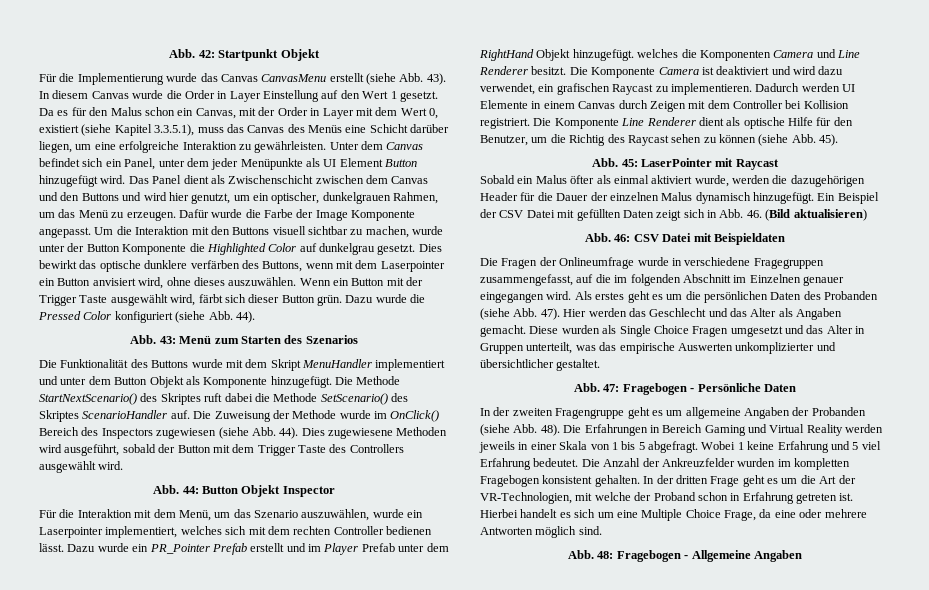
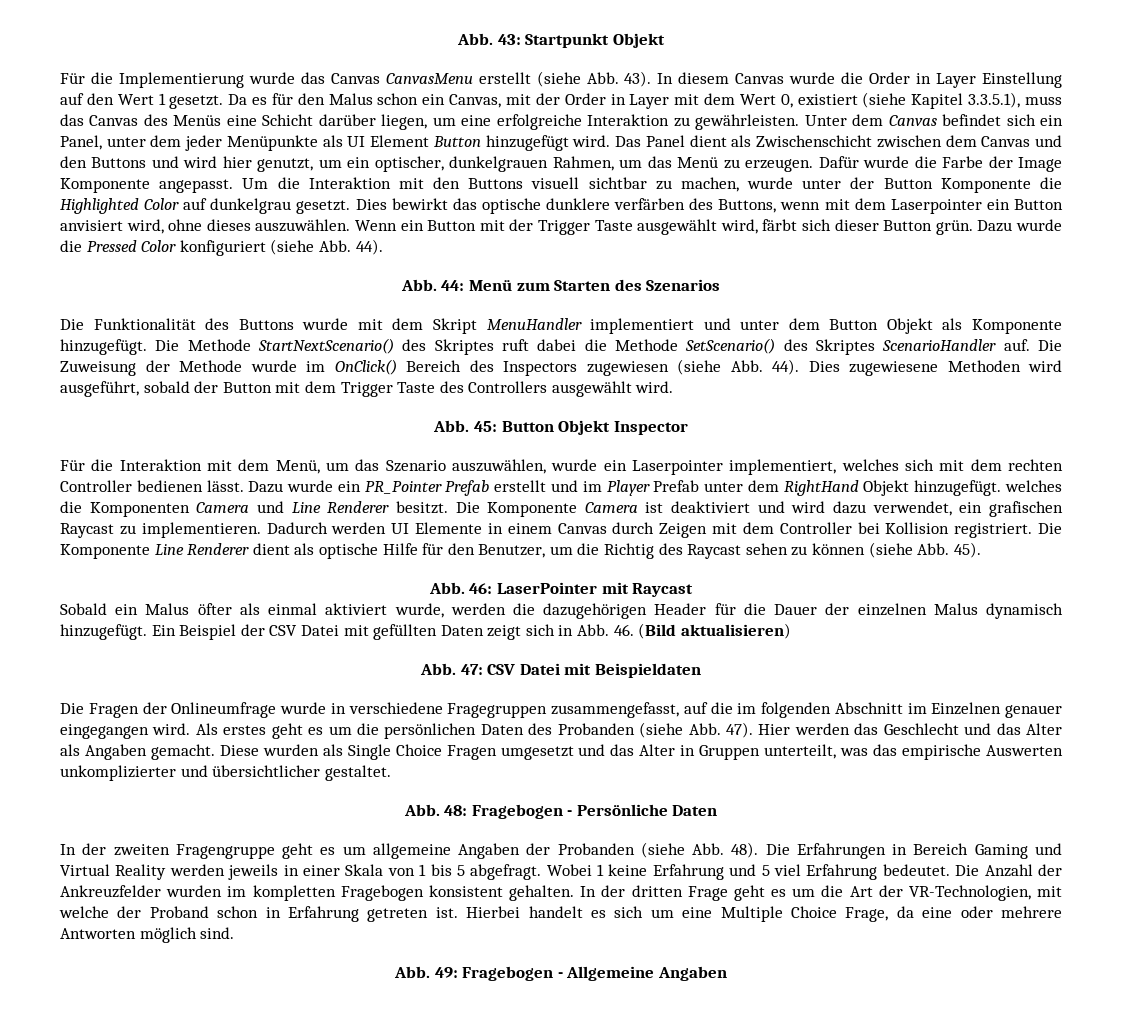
[169,49,215,58] Abb. 42: -> [457,33,521,45] Abb. 43:
[159,336,176,344] 43: -> [441,280,465,291] 44:
[182,486,199,494] 44: -> [473,421,497,432] 45:
[621,159,638,167] 45: -> [469,583,493,594] 46:
[614,234,631,242] 46: -> [460,664,483,675] 47:
[603,384,620,392] 47: -> [444,805,468,816] 48:
[597,551,614,559] 48: -> [434,967,458,978] 49:

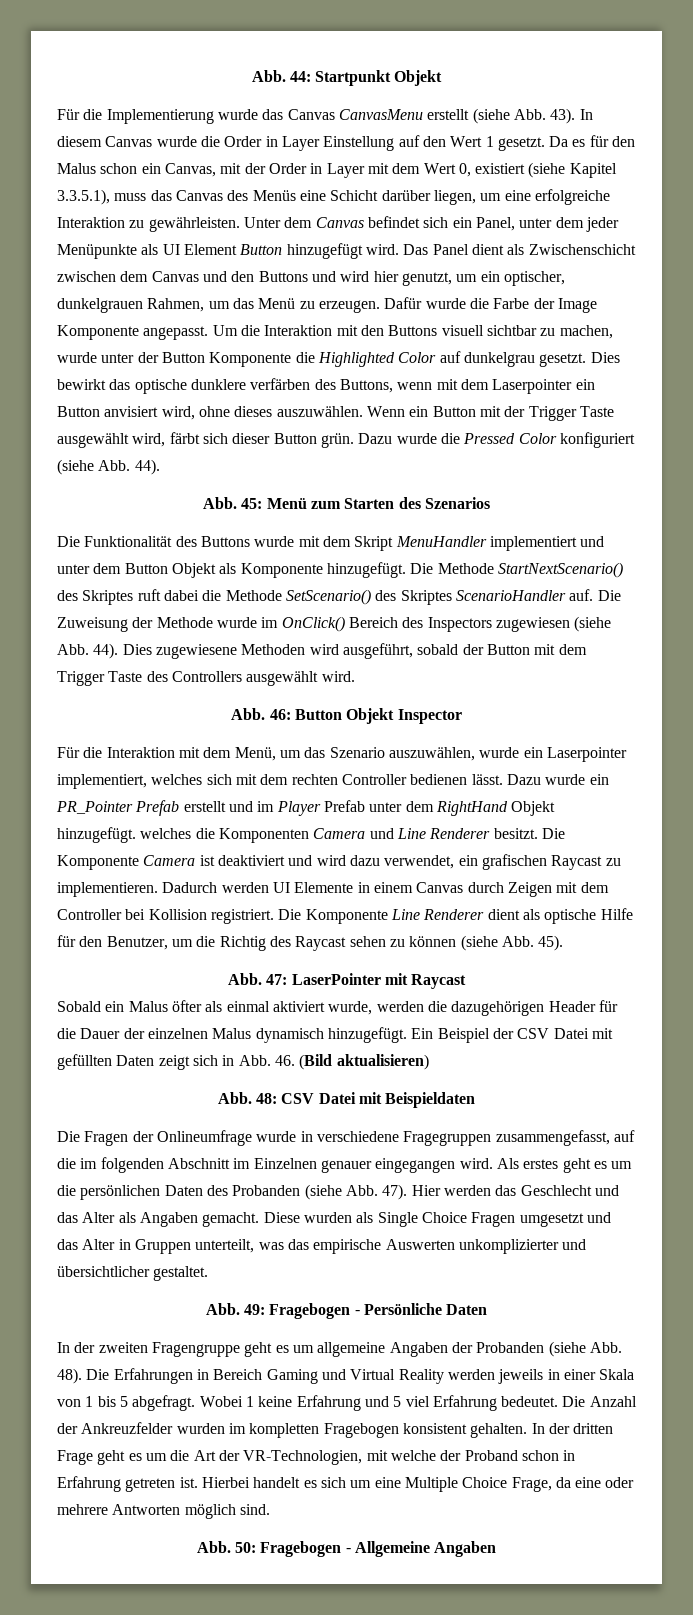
[457,33,521,45] Abb. 43: -> [251,70,311,82] Abb. 44:
[441,280,465,291] 44: -> [241,498,263,509] 45:
[473,421,497,432] 45: -> [269,709,291,720] 46:
[469,583,493,594] 46: -> [266,974,288,985] 47:
[460,664,483,675] 47: -> [256,1093,278,1104] 48:
[444,805,468,816] 48: -> [244,1304,266,1315] 49:
[434,967,458,978] 49: -> [235,1542,257,1553] 50:

